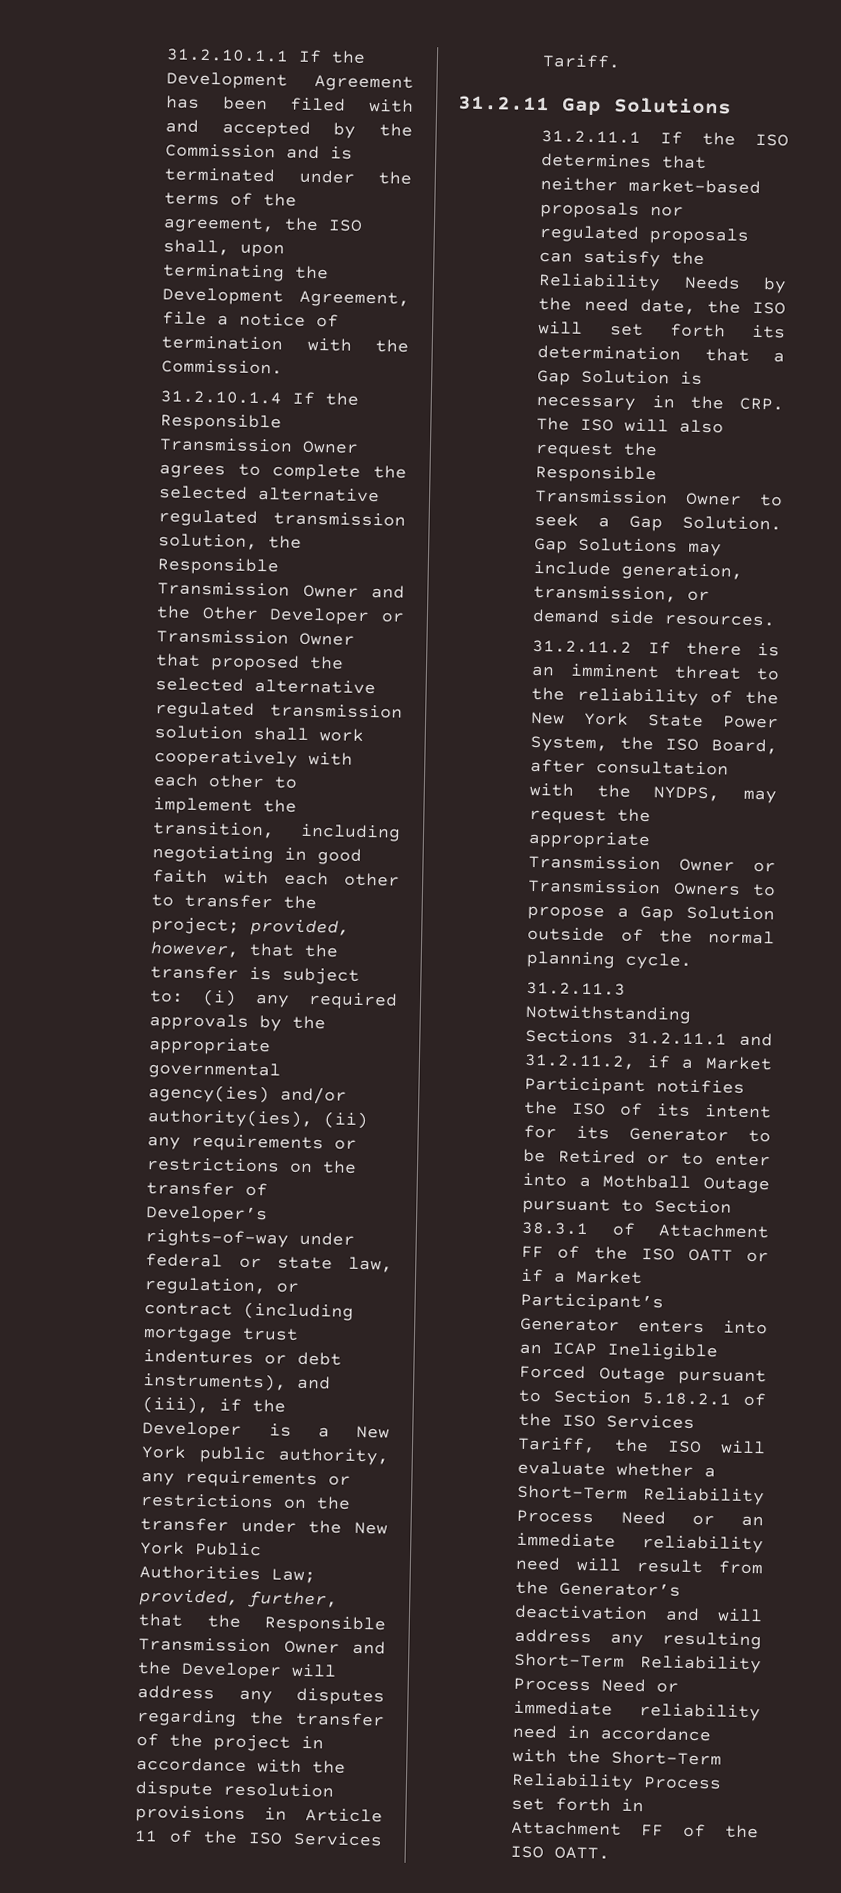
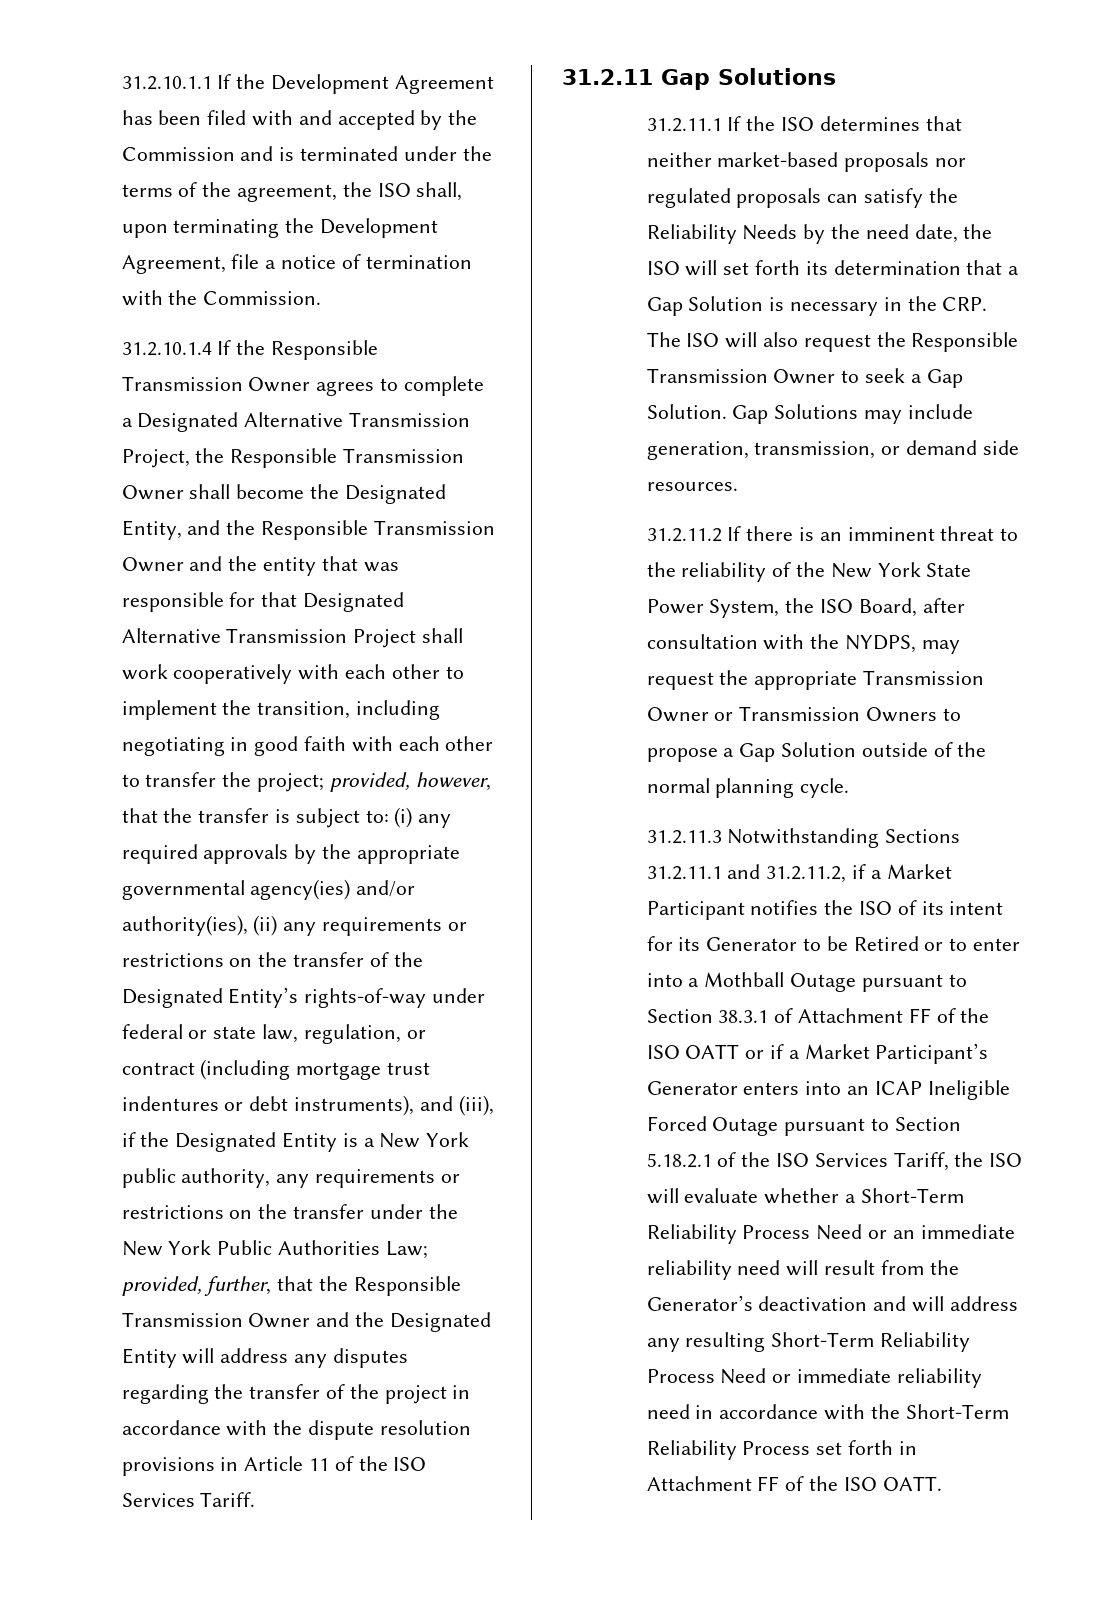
[373,465,408,479] [159,485,381,503] [158,509,406,528] [158,533,303,551] [157,557,280,576] [157,581,405,599] [156,605,405,626] [156,629,356,646] [155,653,345,672] [155,677,377,695] [155,701,403,719] [154,725,244,740] the selected alternative regulated transmission solution, the Responsible Transmission Owner and the Other Developer or Transmission Owner that proposed the selected alternative regulated transmission solution -> [121,412,470,432] [121,448,464,468] [121,484,446,504] [121,520,495,540] [121,556,399,576] [121,592,404,612] [121,628,417,648] a Designated Alternative Transmission Project, the Responsible Transmission Owner shall become the Designated Entity, and the Responsible Transmission Owner and the entity that was responsible for that Designated Alternative Transmission Project
[146,1205,269,1224] Developer’s -> [393,952,423,967] [121,987,299,1008] the Designated Entity’s
[142,1421,243,1439] Developer -> [175,1132,337,1152] Designated Entity
[181,1661,283,1680] Developer -> [389,1312,491,1332] [121,1348,177,1368] Designated Entity

